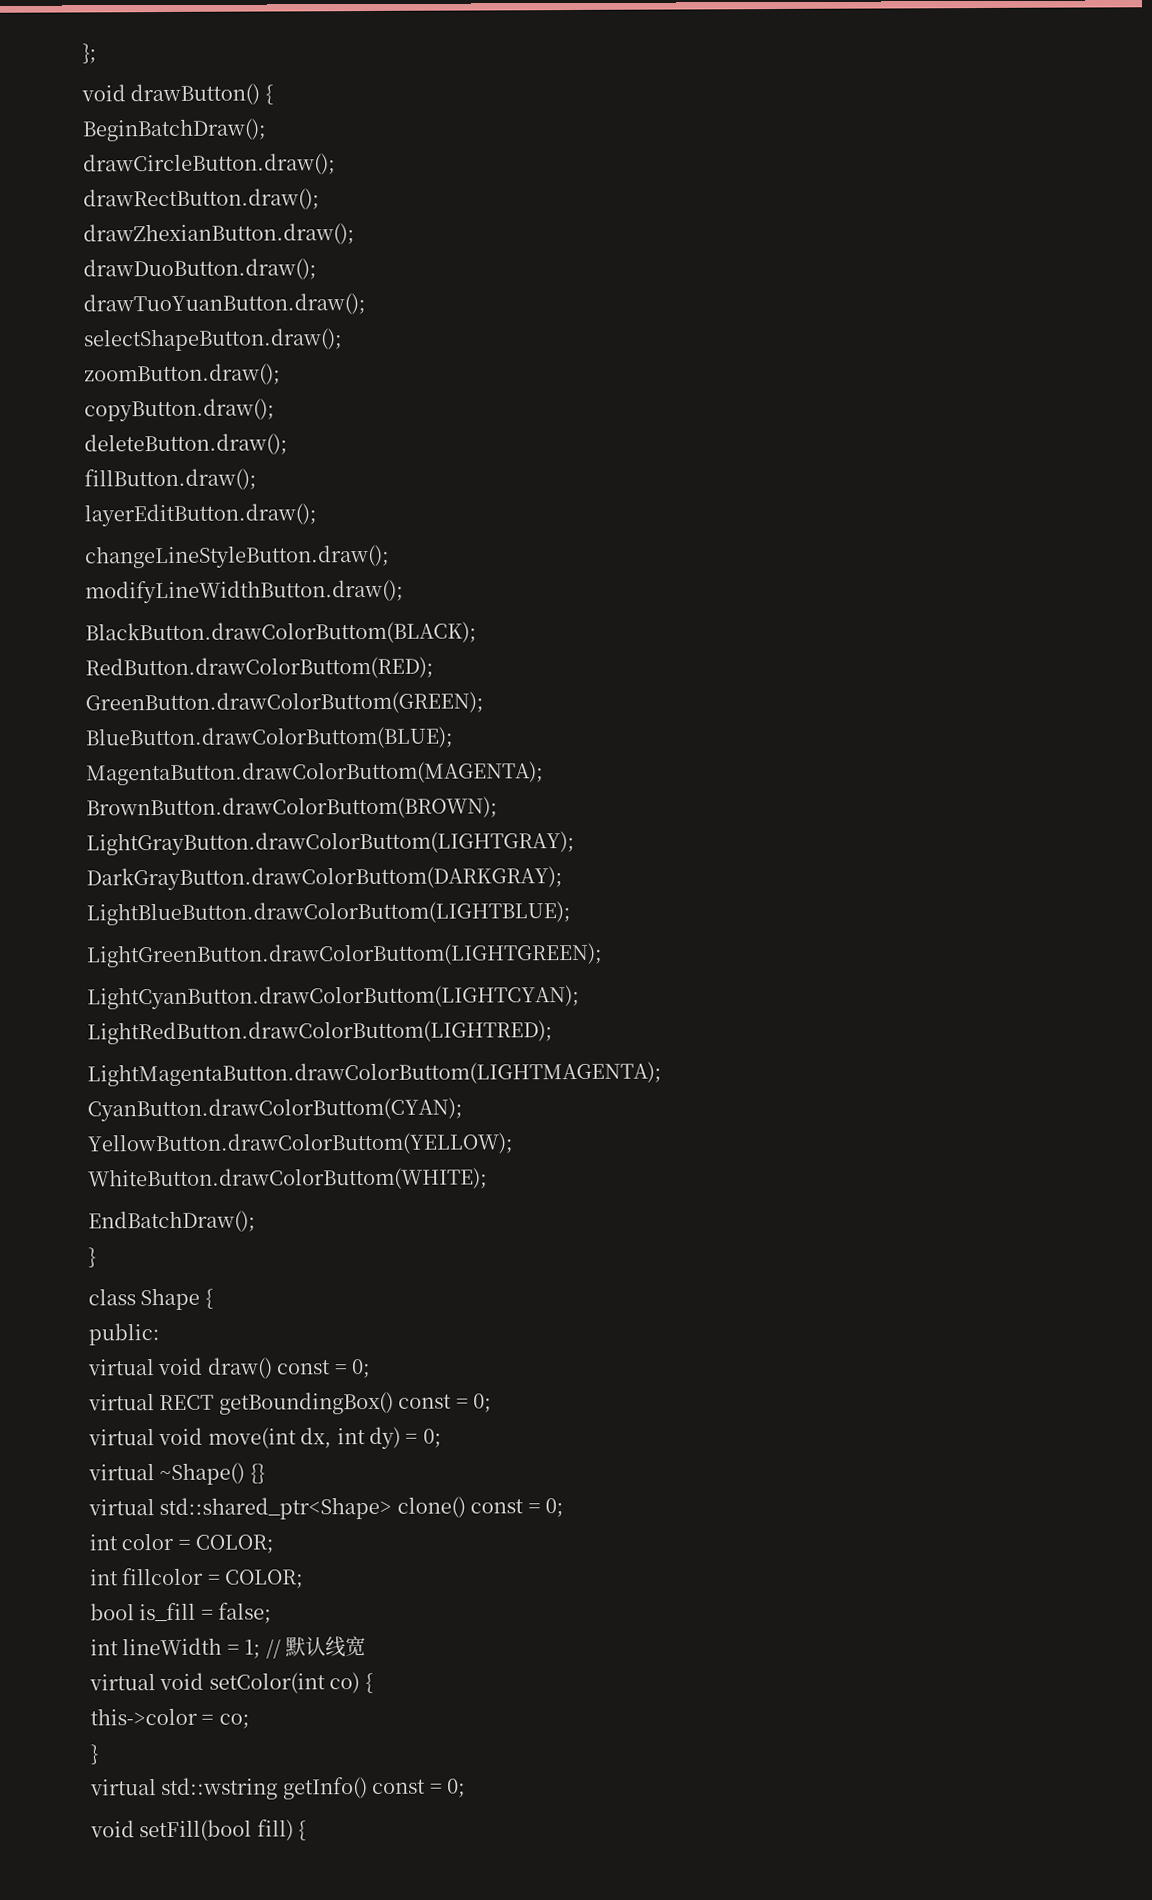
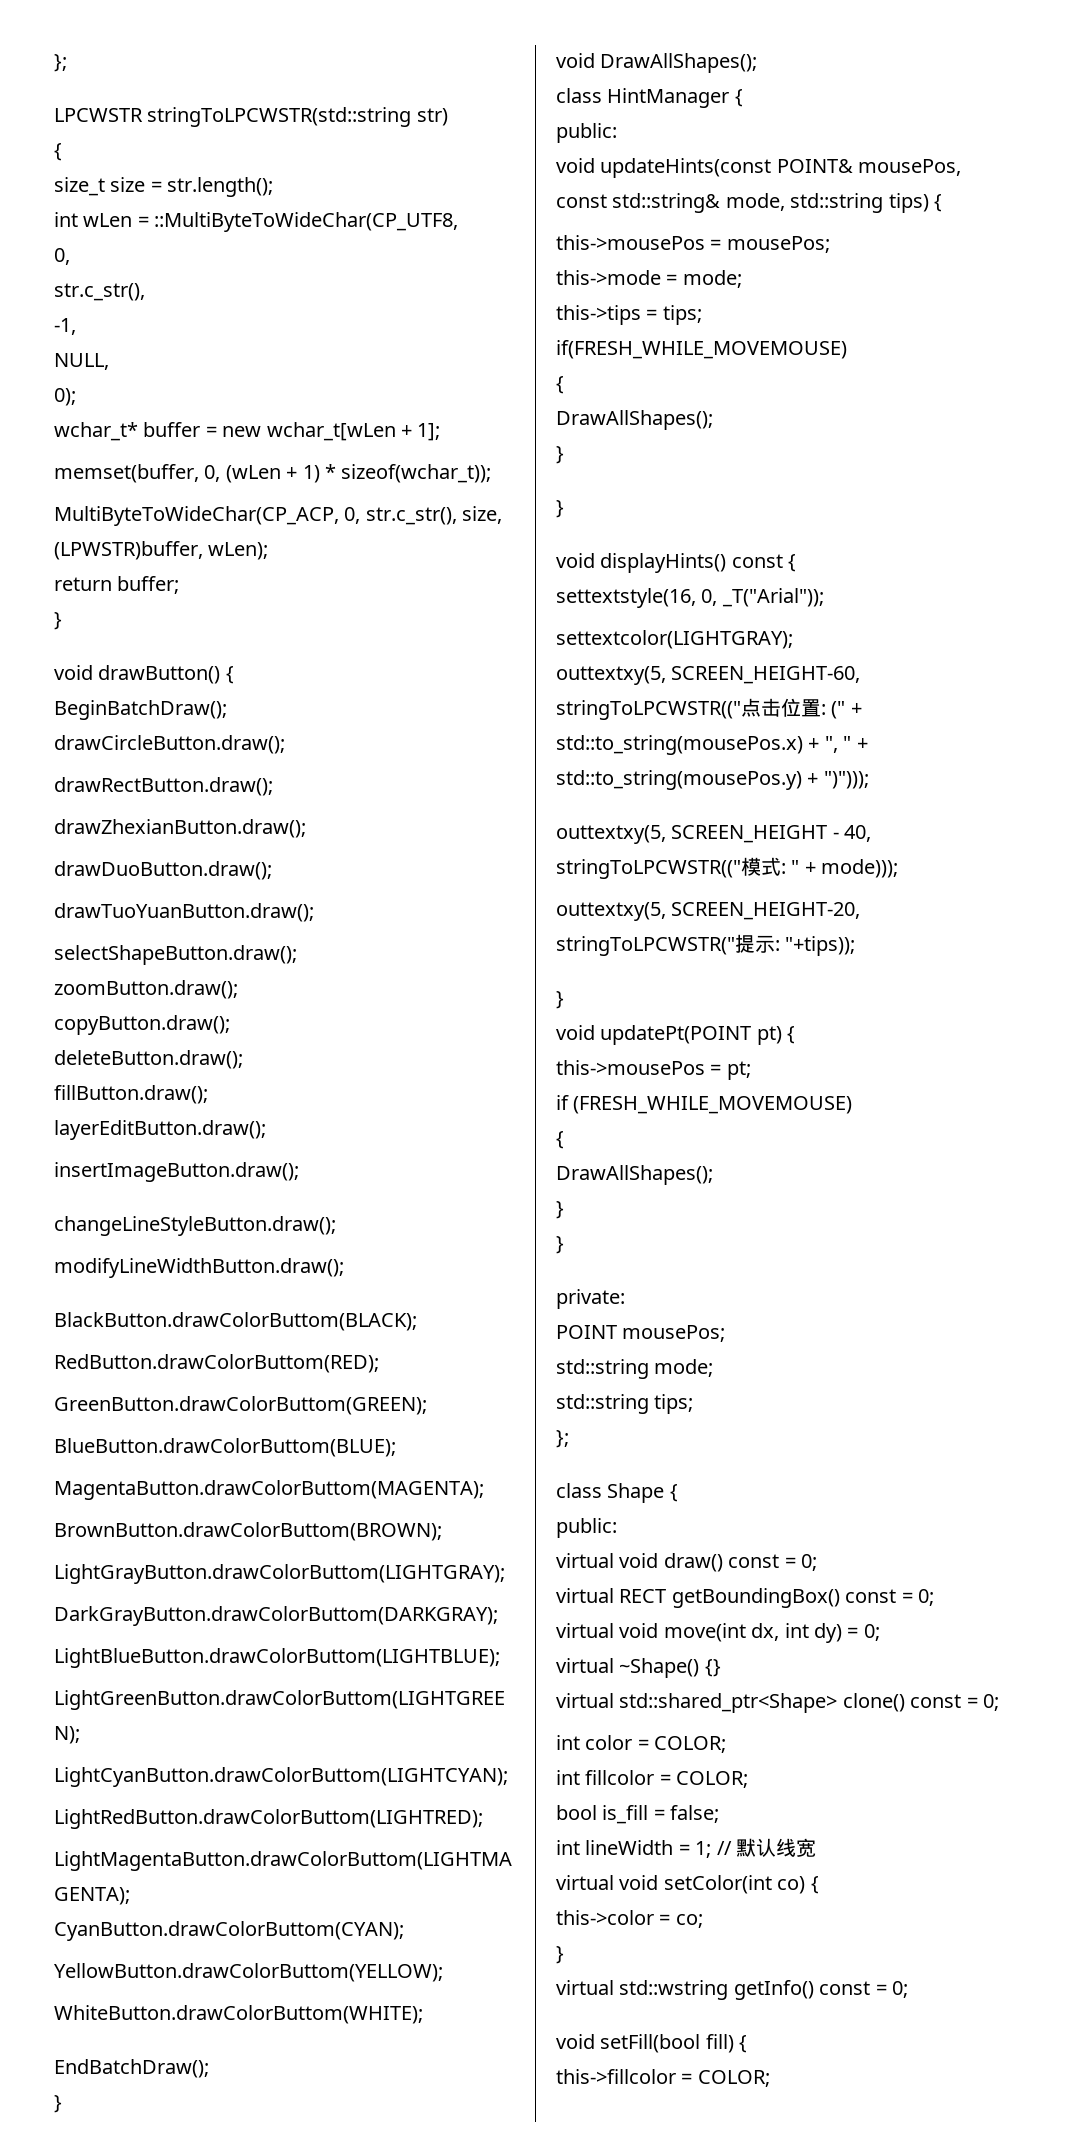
[82,43,97,64] }; -> [54,54,67,72] [54,107,448,127] [54,143,62,161] [54,177,274,197] [54,212,459,232] [54,248,70,265] [54,283,145,301] [54,318,76,335] [54,353,109,370] [54,388,76,406] [54,422,441,441] [54,464,492,483] [54,506,503,526] [54,541,269,560] [54,576,180,594] [54,612,62,630] }; // LPCWSTR stringToLPCWSTR(std::string str) // { // size_t size = str.length(); // int wLen = ::MultiByteToWideChar(CP_UTF8, // 0, // str.c_str(), // -1, // NULL, // 0); // wchar_t* buffer = new wchar_t[wLen + 1]; // memset(buffer, 0, (wLen + 1) * sizeof(wchar_t)); // MultiByteToWideChar(CP_ACP, 0, str.c_str(), size, (LPWSTR)buffer, wLen); // return buffer; // }
(317, 515) none -> [54,1162,299,1182] // insertImageButton.draw();
(96, 1257) none -> [556,53,758,73] [556,88,743,108] [556,123,617,143] [556,158,962,178] [556,193,942,213] [556,235,830,253] [556,270,742,288] [556,305,702,325] [556,340,847,359] [556,376,564,394] [556,410,713,430] [556,446,564,464] [556,500,564,518] [556,553,797,573] [556,588,824,608] [556,630,793,649] [556,666,861,685] [556,698,862,720] [556,735,868,755] [556,770,869,790] [556,825,872,844] [556,857,899,879] [556,902,861,921] [556,934,856,956] [556,991,564,1009] [556,1025,796,1045] [556,1060,751,1080] [556,1095,853,1114] [556,1131,564,1149] [556,1165,713,1185] [556,1201,564,1219] [556,1236,564,1254] [556,1289,625,1309] [556,1325,726,1342] [556,1359,714,1379] [556,1394,694,1414] [556,1430,569,1448] // void DrawAllShapes(); // class HintManager { // public: // void updateHints(const POINT& mousePos, const std::string& mode, std::string tips) { // this->mousePos = mousePos; // this->mode = mode; // this->tips = tips; // if(FRESH_WHILE_MOVEMOUSE) // { // DrawAllShapes(); // } // } // void displayHints() const { // settextstyle(16, 0, _T("Arial")); // settextcolor(LIGHTGRAY); // outtextxy(5, SCREEN_HEIGHT-60, stringToLPCWSTR(("点击位置: (" + std::to_string(mousePos.x) + ", " + std::to_string(mousePos.y) + ")"))); // outtextxy(5, SCREEN_HEIGHT - 40, stringToLPCWSTR(("模式: " + mode))); // outtextxy(5, SCREEN_HEIGHT-20, stringToLPCWSTR("提示: "+tips)); // } // void updatePt(POINT pt) { // this->mousePos = pt; // if (FRESH_WHILE_MOVEMOUSE) // { // DrawAllShapes(); // } // } // private: // POINT mousePos; // std::string mode; // std::string tips; // };
(307, 1830) none -> [556,2069,770,2087] // this->fillcolor = COLOR;

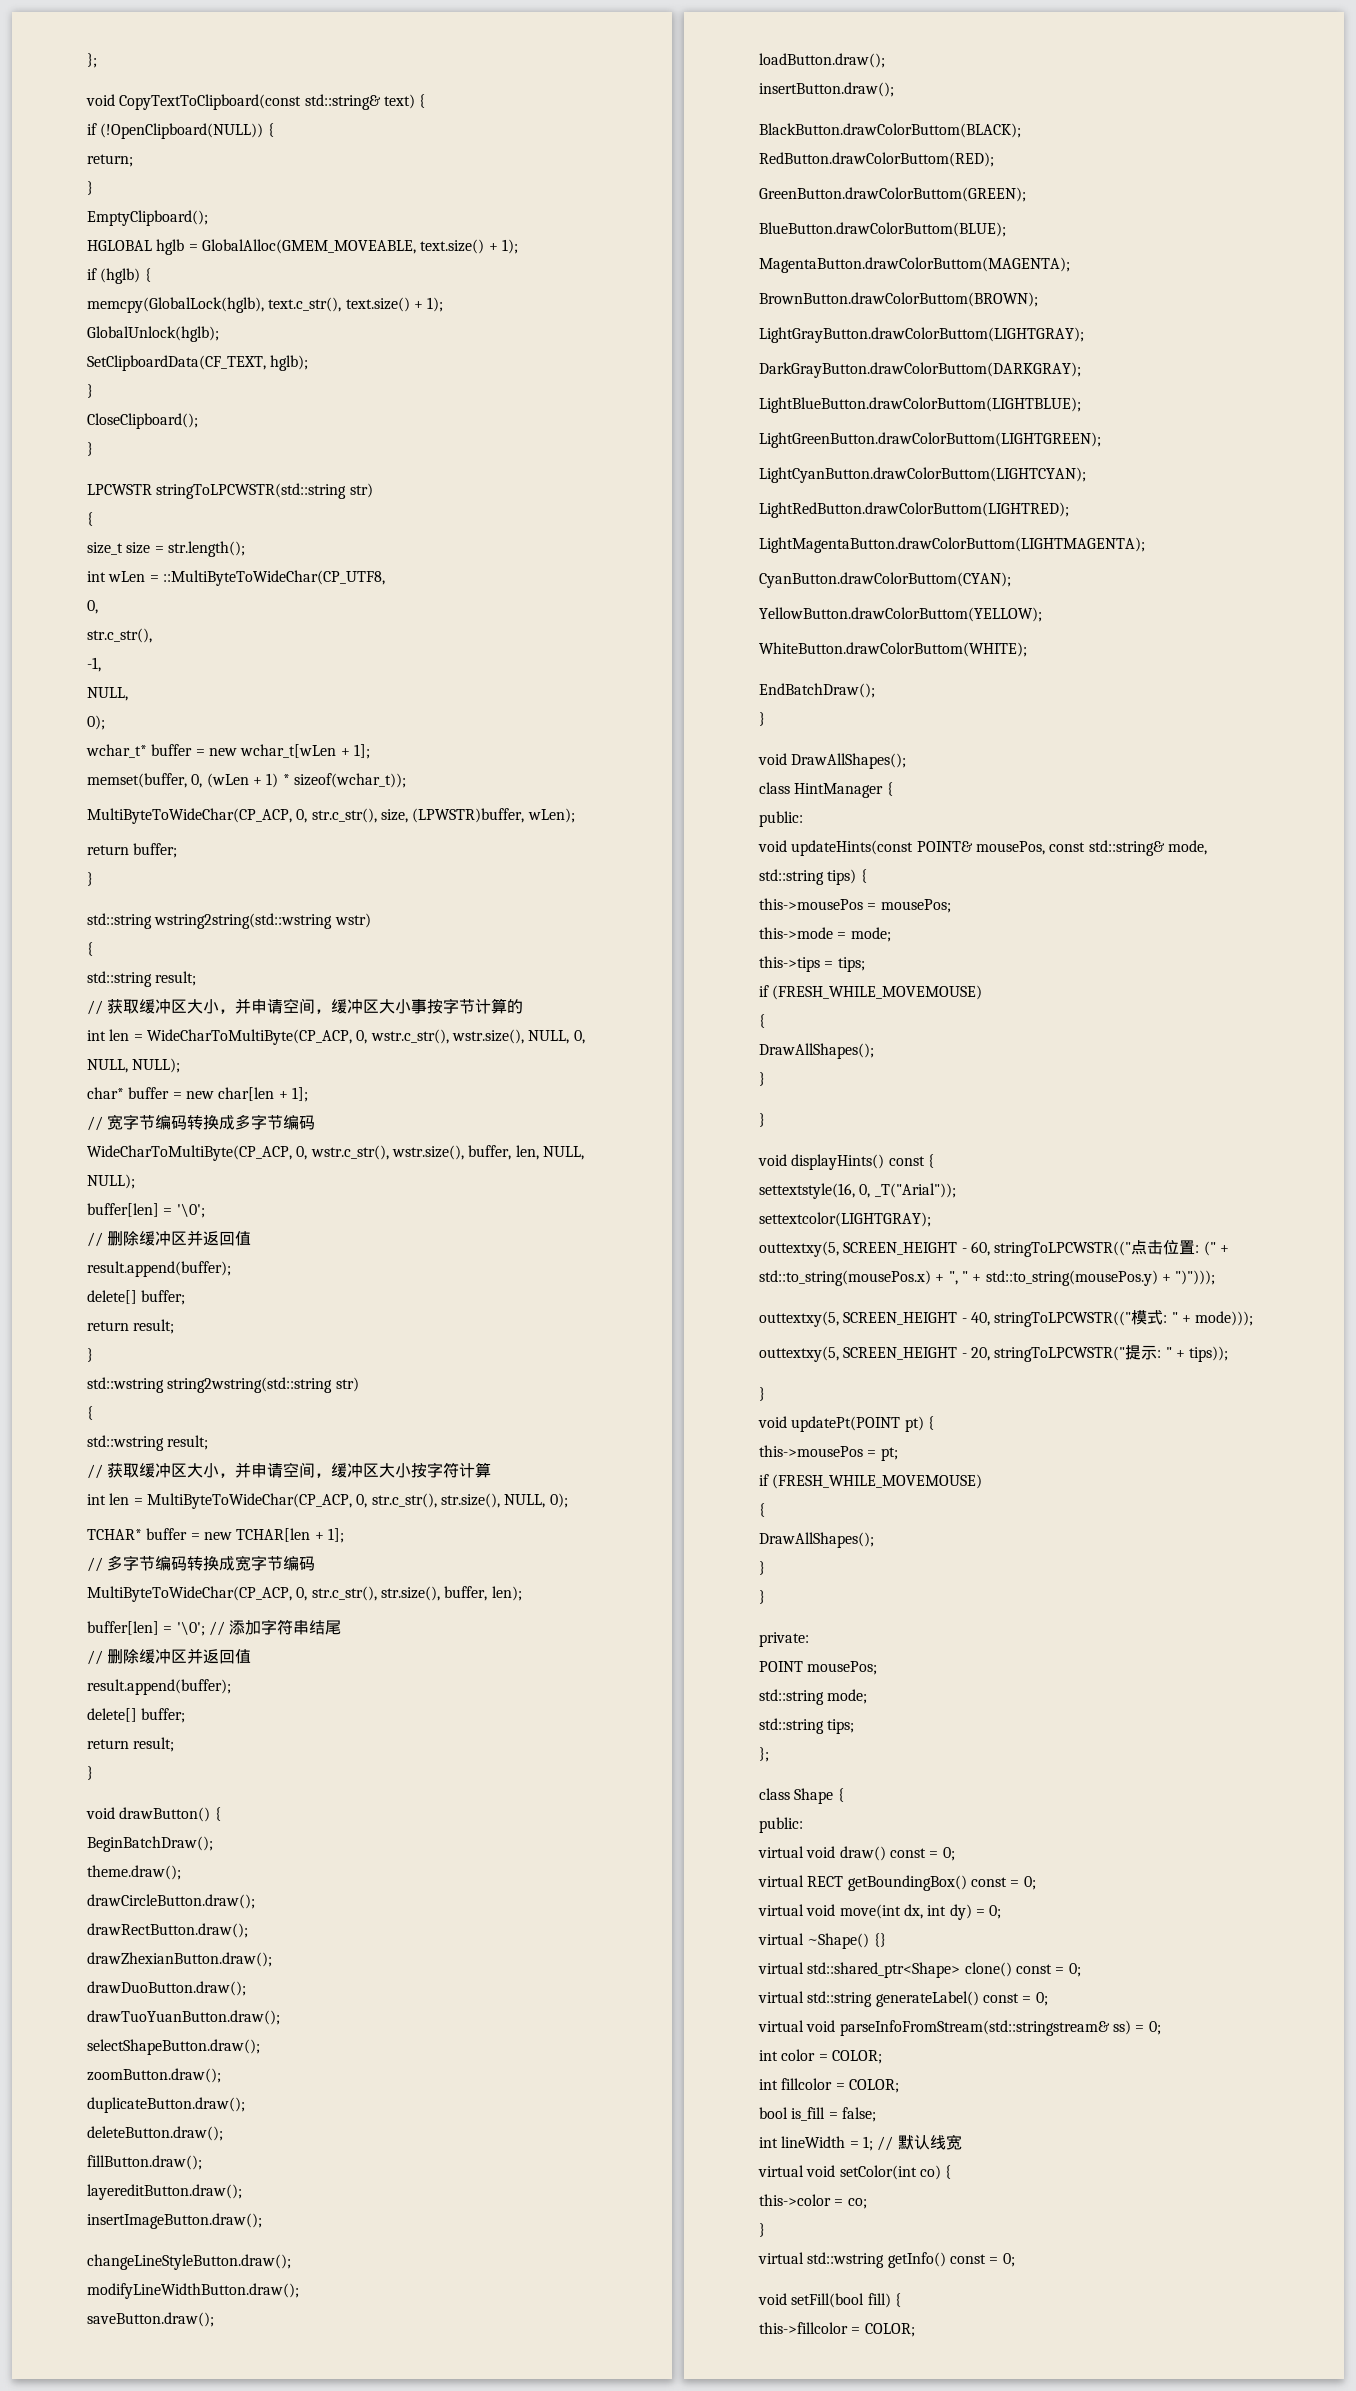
[54,54,67,72] }; -> [87,53,97,68] [86,94,426,110] [87,123,274,139] [87,154,133,167] [87,181,93,195] [87,210,208,226] [87,239,518,255] [87,268,151,284] [87,297,444,313] [87,326,219,342] [87,355,309,371] [87,384,93,398] [87,413,198,429] [87,442,93,456] }; // void CopyTextToClipboard(const std::string& text) { // if (!OpenClipboard(NULL)) { // return; // } // EmptyClipboard(); // HGLOBAL hglb = GlobalAlloc(GMEM_MOVEABLE, text.size() + 1); // if (hglb) { // memcpy(GlobalLock(hglb), text.c_str(), text.size() + 1); // GlobalUnlock(hglb); // SetClipboardData(CF_TEXT, hglb); // } // CloseClipboard(); // }
(62, 621) none -> [87,913,371,929] [87,942,93,956] [87,971,197,987] [87,998,524,1015] [87,1029,585,1045] [87,1058,181,1073] [87,1087,308,1102] [87,1114,316,1131] [87,1145,584,1161] [87,1174,135,1189] [87,1203,205,1218] [87,1230,252,1247] [87,1261,231,1277] [87,1290,186,1305] [87,1319,175,1334] [87,1348,93,1362] [87,1377,359,1393] [87,1406,93,1420] [87,1435,209,1451] [87,1462,492,1479] [87,1493,568,1509] [87,1528,344,1543] [87,1555,316,1572] [87,1586,522,1602] [87,1619,342,1636] [87,1648,252,1665] [87,1679,231,1695] [87,1708,186,1723] [87,1737,175,1752] [87,1766,93,1780] // std::string wstring2string(std::wstring wstr) // { // std::string result; // // 获取缓冲区大小，并申请空间，缓冲区大小事按字节计算的 // int len = WideCharToMultiByte(CP_ACP, 0, wstr.c_str(), wstr.size(), NULL, 0, NULL, NULL); // char* buffer = new char[len + 1]; // // 宽字节编码转换成多字节编码 // WideCharToMultiByte(CP_ACP, 0, wstr.c_str(), wstr.size(), buffer, len, NULL, NULL); // buffer[len] = '\0'; // // 删除缓冲区并返回值 // result.append(buffer); // delete[] buffer; // return result; // } // std::wstring string2wstring(std::string str) // { // std::wstring result; // // 获取缓冲区大小，并申请空间，缓冲区大小按字符计算 // int len = MultiByteToWideChar(CP_ACP, 0, str.c_str(), str.size(), NULL, 0); // TCHAR* buffer = new TCHAR[len + 1]; // // 多字节编码转换成宽字节编码 // MultiByteToWideChar(CP_ACP, 0, str.c_str(), str.size(), buffer, len); // buffer[len] = '\0'; // 添加字符串结尾 // // 删除缓冲区并返回值 // result.append(buffer); // delete[] buffer; // return result; // }
(227, 710) none -> [87,1865,181,1880] // theme.draw();
[54,1015,230,1035] copyButton.draw(); -> [87,2097,245,2113] duplicateButton.draw();
[54,1120,266,1140] layerEditButton.draw(); -> [87,2184,242,2200] layereditButton.draw();
(344, 1268) none -> [87,2312,214,2327] [759,53,885,68] [759,82,894,97] // saveButton.draw(); // loadButton.draw(); // insertButton.draw();
[556,340,847,359] if(FRESH_WHILE_MOVEMOUSE) -> [759,985,983,1000] if (FRESH_WHILE_MOVEMOUSE)
[671,666,861,684] SCREEN_HEIGHT-60, -> [843,1241,990,1256] SCREEN_HEIGHT - 60,
[671,902,861,920] [556,934,856,956] SCREEN_HEIGHT-20, stringToLPCWSTR("提示: "+tips)); -> [843,1345,1229,1362] SCREEN_HEIGHT - 20, stringToLPCWSTR("提示: " + tips));
(999, 1702) none -> [758,1991,1048,2007] [758,2020,1161,2036] // virtual std::string generateLabel() const = 0; // virtual void parseInfoFromStream(std::stringstream& ss) = 0;

